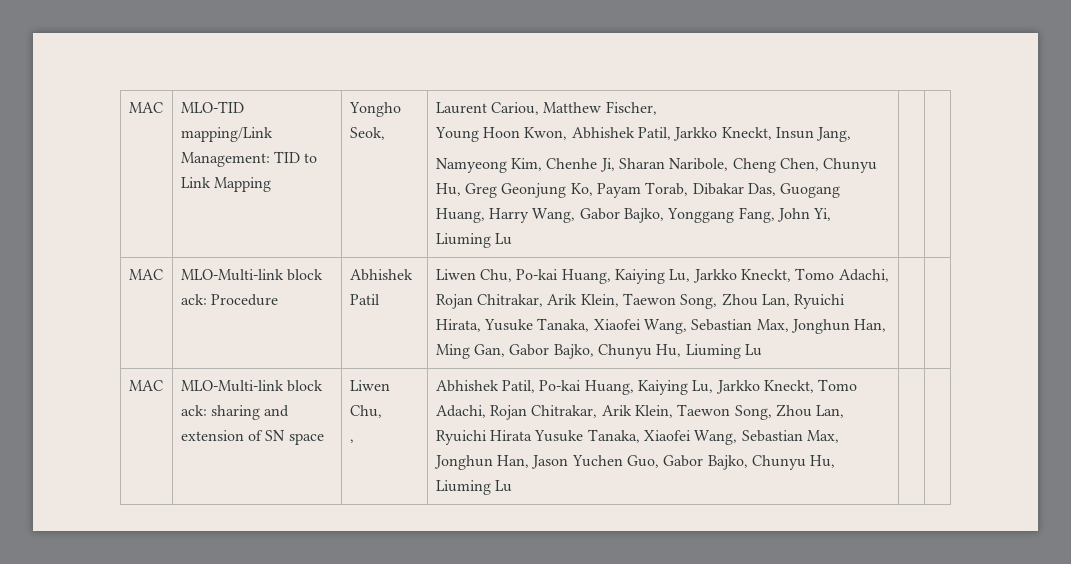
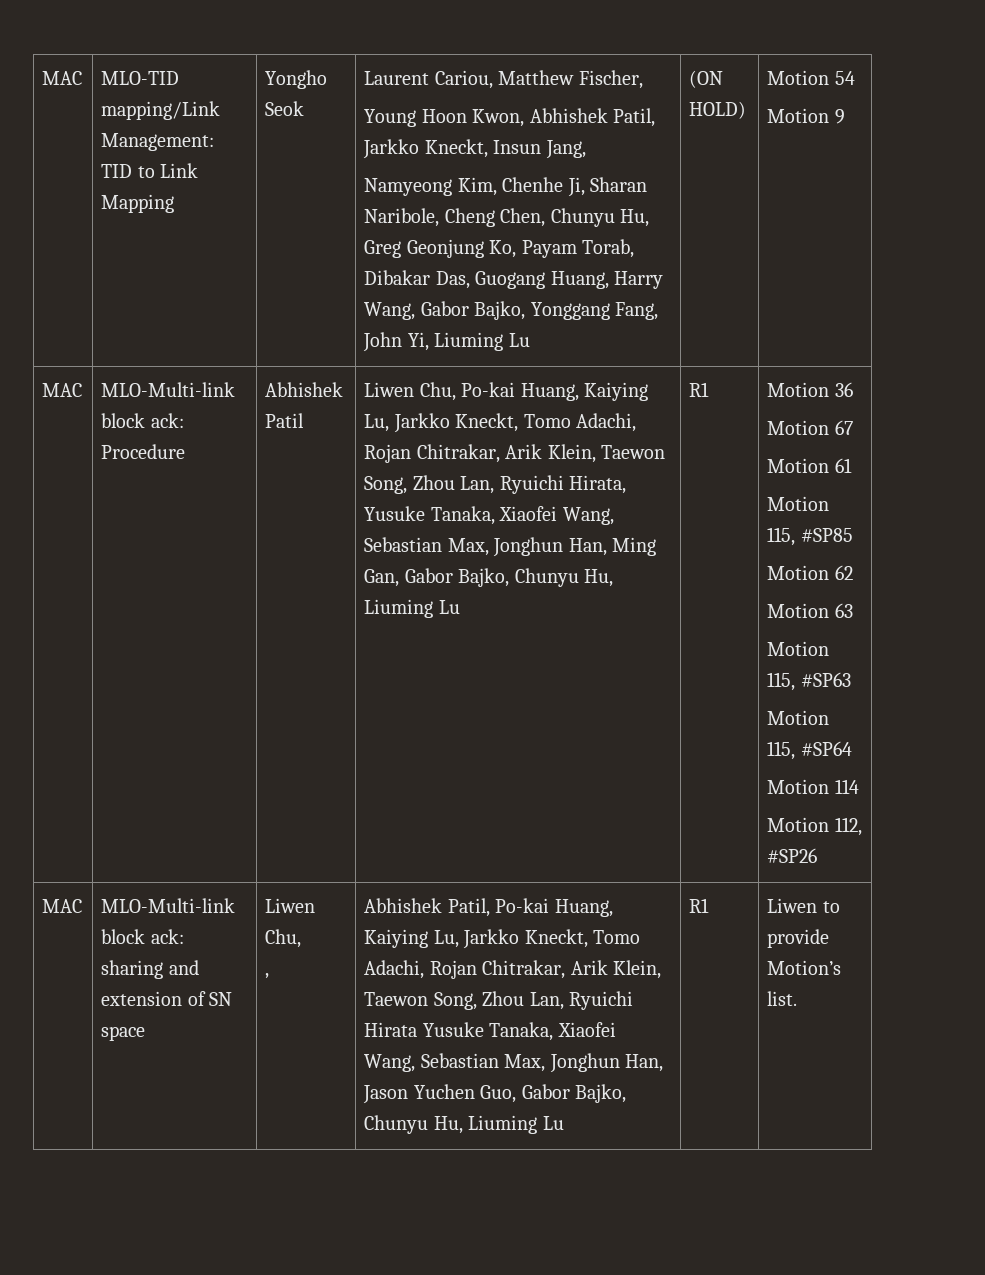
[349,127,385,140] Seok, -> [265,101,305,116] Seok
(513, 239) | -> [689,70,724,88] [689,101,747,119] [767,70,855,85] [767,108,845,124] (ON HOLD) | Motion 54 // Motion 9
(763, 350) | -> [689,382,710,397] [767,382,853,397] [767,420,853,435] [767,458,852,473] [767,496,830,511] [767,527,853,546] [767,565,853,580] [767,603,853,618] [767,641,830,656] [767,672,851,691] [767,710,830,725] [767,741,852,760] [767,779,859,794] [767,817,862,836] [767,848,818,863] R1 | Motion 36 // Motion 67 // Motion 61 // Motion 115, #SP85 // Motion 62 // Motion 63 // Motion 115, #SP63 // Motion 115, #SP64 // Motion 114 // Motion 112, #SP26
(513, 486) | -> [689,898,710,913] [767,898,840,913] [767,929,830,948] [767,960,842,975] [767,991,798,1006] R1 | Liwen to provide Motion’s list.

